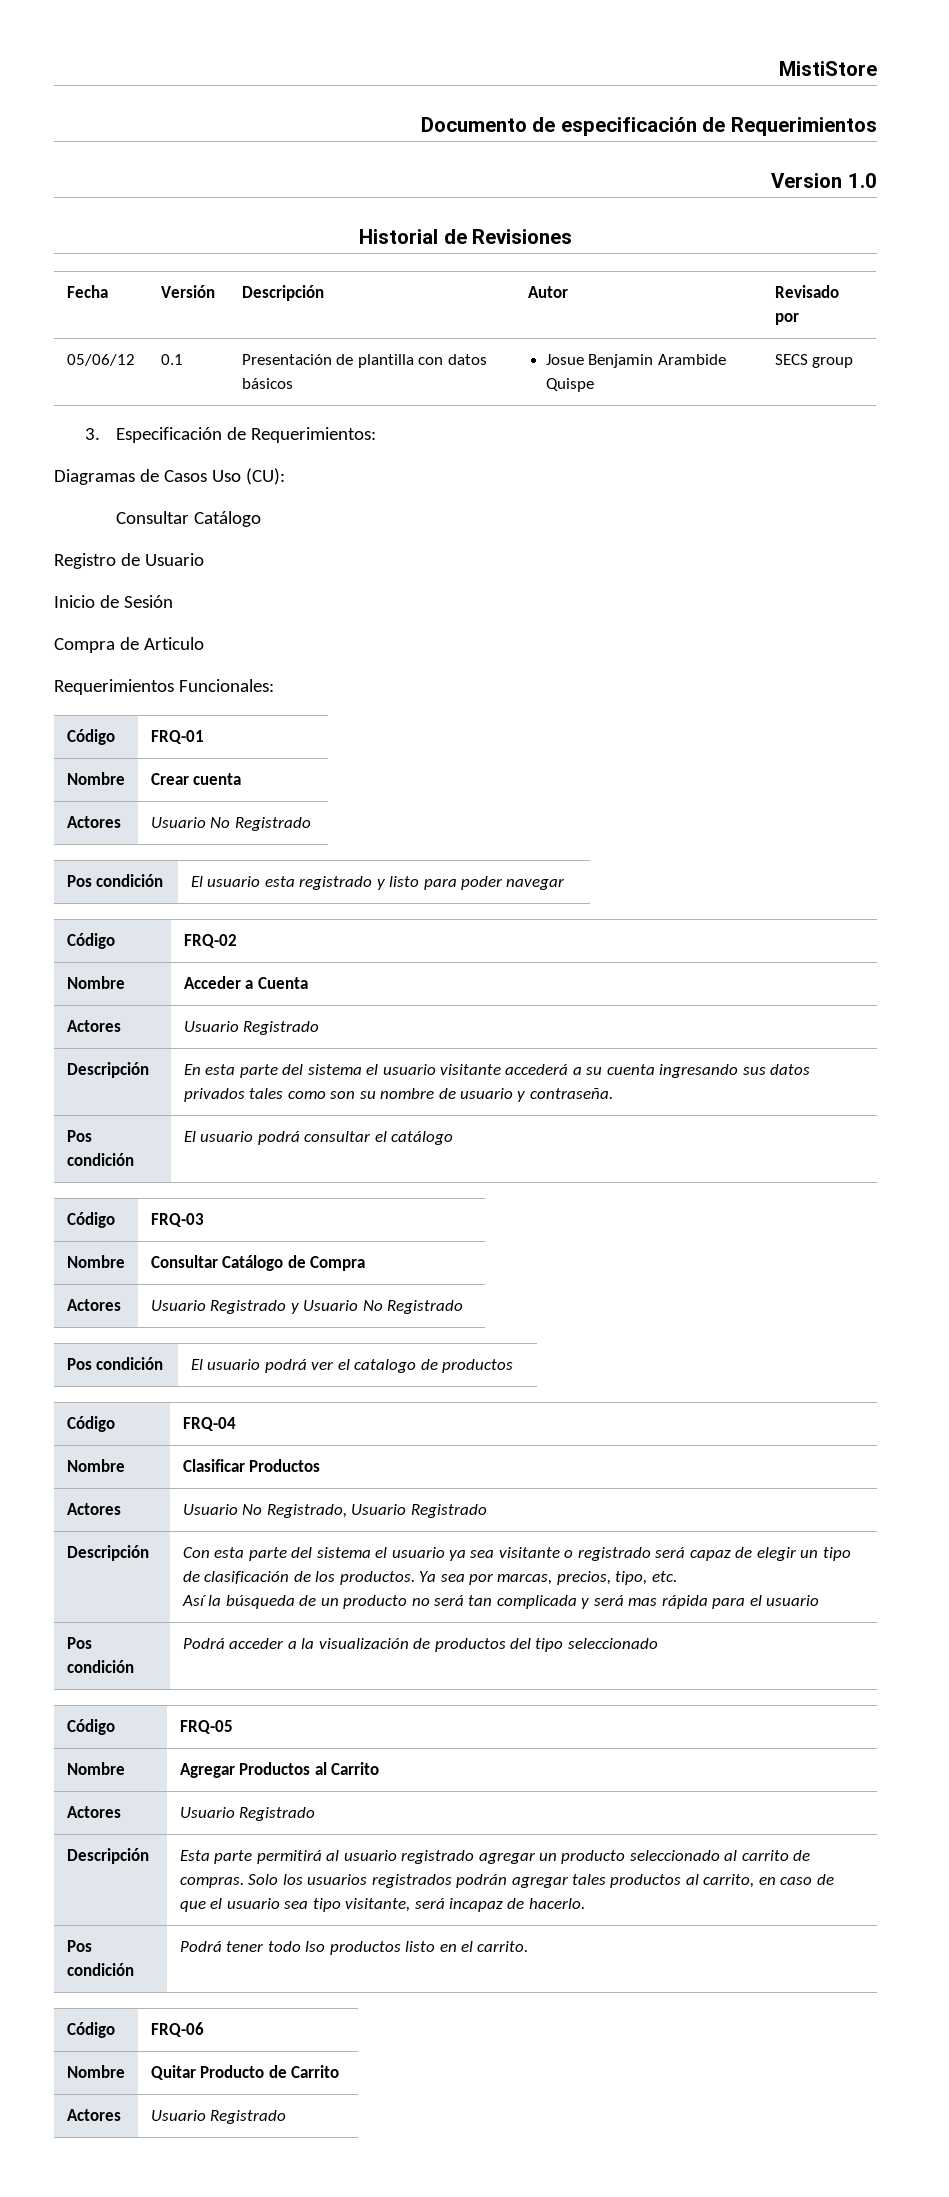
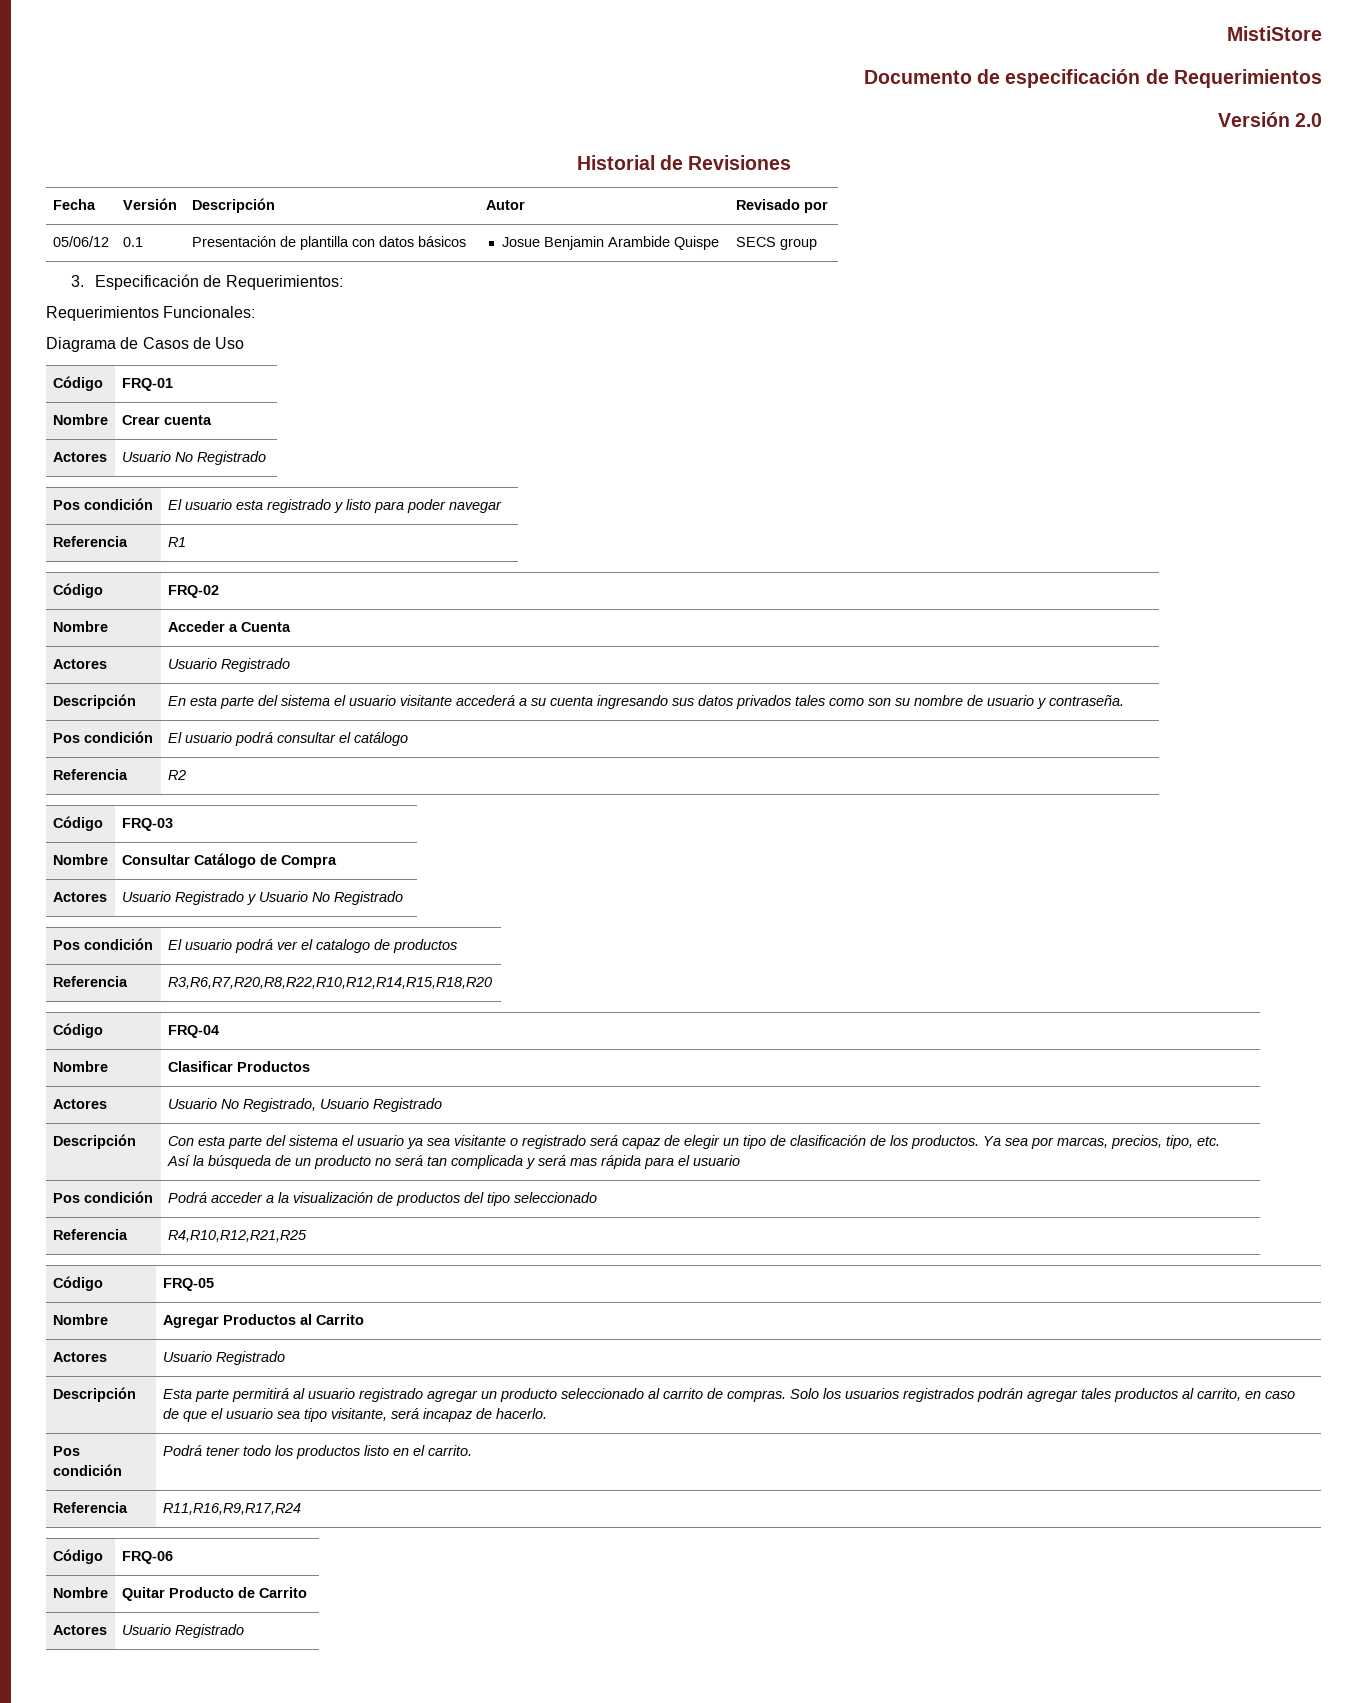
[771,173,877,188] Version 1.0 -> [1217,112,1322,127] Versión 2.0
[54,469,135,485] Diagramas -> [46,306,256,321] [46,337,116,352] Requerimientos Funcionales: // Diagrama
(207, 476) none -> [192,337,211,349] de
[245,468,285,485] [116,511,262,527] [54,553,204,569] [54,595,173,608] [54,637,204,653] [54,679,274,695] (CU): // Consultar Catálogo // Registro de Usuario // Inicio de Sesión // Compra de Articulo // Requerimientos Funcionales: -> (245, 343) none
(565, 884) none -> [52,536,128,547] [167,537,186,547] // Referencia | R1
(454, 1138) none -> [52,769,128,780] [167,770,186,780] // Referencia | R2
(514, 1366) none -> [52,976,128,987] [167,977,492,989] // Referencia | R3,R6,R7,R20,R8,R22,R10,R12,R14,R15,R18,R20
(658, 1643) none -> [52,1229,128,1240] [167,1230,307,1242] // Referencia | R4,R10,R12,R21,R25
[305,1941,326,1952] lso -> [274,1445,293,1456] los
(529, 1946) none -> [52,1502,128,1513] [162,1503,301,1515] // Referencia | R11,R16,R9,R17,R24

